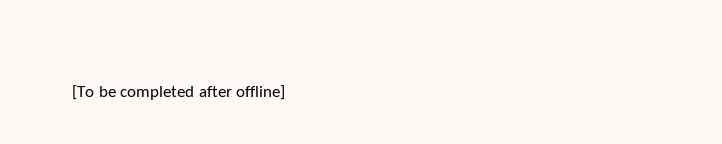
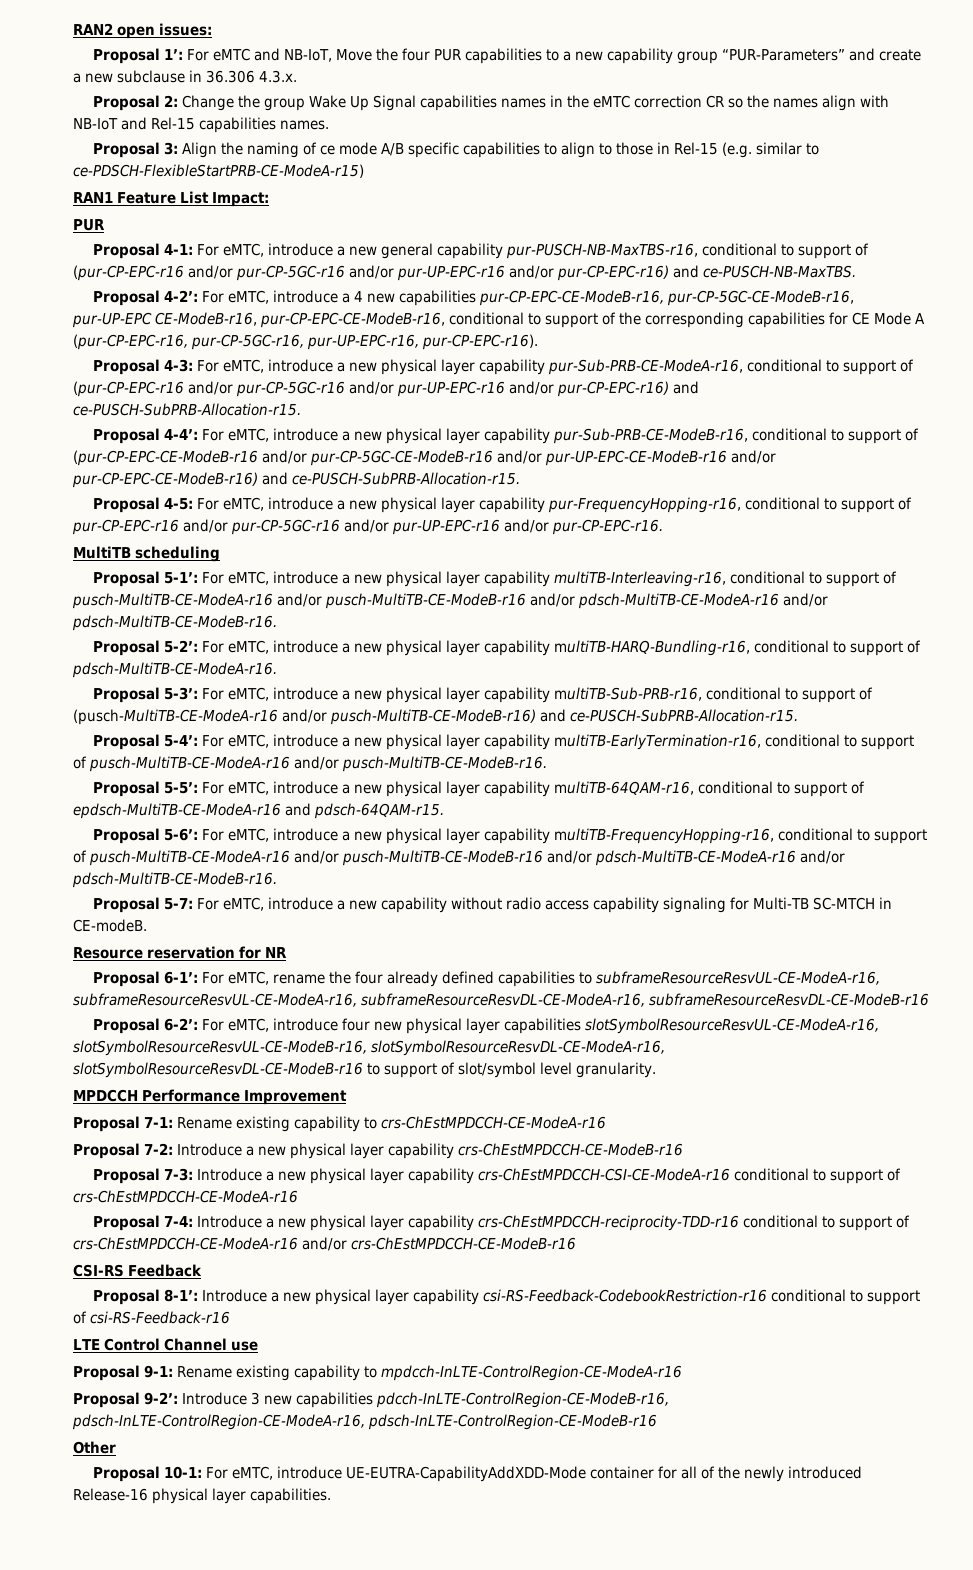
[72,85,286,100] [To be completed after offline] -> [73,23,212,39] [93,48,922,64] [73,70,297,83] [93,95,890,111] [73,117,329,133] [93,142,820,158] [73,164,364,178] [73,191,269,207] [73,219,105,231] [93,243,870,259] [73,265,856,281] [93,290,855,306] [72,312,925,328] [73,334,538,350] [93,359,915,375] [73,381,699,397] [73,403,301,416] [93,428,920,444] [73,450,776,466] [72,472,520,488] [93,497,913,513] [72,519,663,535] [73,546,220,562] [93,571,898,587] [72,593,828,609] [72,615,277,631] [93,640,922,656] [72,662,277,678] [93,687,874,703] [73,709,798,725] [93,734,915,750] [73,756,547,772] [93,781,866,797] [73,803,444,819] [93,828,928,844] [73,850,845,866] [72,872,277,888] [93,897,893,913] [73,919,147,932] [73,946,287,959] [93,971,881,987] [73,993,929,1007] [93,1018,880,1034] [73,1040,665,1056] [73,1062,656,1078] [73,1089,347,1105] [73,1116,606,1132] [73,1143,683,1159] [93,1168,902,1184] [73,1190,298,1203] [93,1215,911,1231] [73,1237,576,1251] [73,1264,202,1277] [93,1289,921,1305] [73,1311,230,1324] [73,1338,258,1351] [73,1365,682,1381] [73,1392,669,1408] [72,1414,657,1430] [73,1441,116,1454] [93,1466,863,1482] [73,1488,331,1504] RAN2 open issues: // Proposal 1’: For eMTC and NB-IoT, Move the four PUR capabilities to a new capability group “PUR-Parameters” and create a new subclause in 36.306 4.3.x. // Proposal 2: Change the group Wake Up Signal capabilities names in the eMTC correction CR so the names align with NB-IoT and Rel-15 capabilities names. // Proposal 3: Align the naming of ce mode A/B specific capabilities to align to those in Rel-15 (e.g. similar to ce-PDSCH-FlexibleStartPRB-CE-ModeA-r15) // RAN1 Feature List Impact: // PUR // Proposal 4-1: For eMTC, introduce a new general capability pur-PUSCH-NB-MaxTBS-r16, conditional to support of (pur-CP-EPC-r16 and/or pur-CP-5GC-r16 and/or pur-UP-EPC-r16 and/or pur-CP-EPC-r16) and ce-PUSCH-NB-MaxTBS. // Proposal 4-2’: For eMTC, introduce a 4 new capabilities pur-CP-EPC-CE-ModeB-r16, pur-CP-5GC-CE-ModeB-r16, pur-UP-EPC CE-ModeB-r16, pur-CP-EPC-CE-ModeB-r16, conditional to support of the corresponding capabilities for CE Mode A (pur-CP-EPC-r16, pur-CP-5GC-r16, pur-UP-EPC-r16, pur-CP-EPC-r16). // Proposal 4-3: For eMTC, introduce a new physical layer capability pur-Sub-PRB-CE-ModeA-r16, conditional to support of (pur-CP-EPC-r16 and/or pur-CP-5GC-r16 and/or pur-UP-EPC-r16 and/or pur-CP-EPC-r16) and ce-PUSCH-SubPRB-Allocation-r15. // Proposal 4-4’: For eMTC, introduce a new physical layer capability pur-Sub-PRB-CE-ModeB-r16, conditional to support of (pur-CP-EPC-CE-ModeB-r16 and/or pur-CP-5GC-CE-ModeB-r16 and/or pur-UP-EPC-CE-ModeB-r16 and/or pur-CP-EPC-CE-ModeB-r16) and ce-PUSCH-SubPRB-Allocation-r15. // Proposal 4-5: For eMTC, introduce a new physical layer capability pur-FrequencyHopping-r16, conditional to support of pur-CP-EPC-r16 and/or pur-CP-5GC-r16 and/or pur-UP-EPC-r16 and/or pur-CP-EPC-r16. // MultiTB scheduling // Proposal 5-1’: For eMTC, introduce a new physical layer capability multiTB-Interleaving-r16, conditional to support of pusch-MultiTB-CE-ModeA-r16 and/or pusch-MultiTB-CE-ModeB-r16 and/or pdsch-MultiTB-CE-ModeA-r16 and/or pdsch-MultiTB-CE-ModeB-r16. // Proposal 5-2’: For eMTC, introduce a new physical layer capability multiTB-HARQ-Bundling-r16, conditional to support of pdsch-MultiTB-CE-ModeA-r16. // Proposal 5-3’: For eMTC, introduce a new physical layer capability multiTB-Sub-PRB-r16, conditional to support of (pusch-MultiTB-CE-ModeA-r16 and/or pusch-MultiTB-CE-ModeB-r16) and ce-PUSCH-SubPRB-Allocation-r15. // Proposal 5-4’: For eMTC, introduce a new physical layer capability multiTB-EarlyTermination-r16, conditional to support of pusch-MultiTB-CE-ModeA-r16 and/or pusch-MultiTB-CE-ModeB-r16. // Proposal 5-5’: For eMTC, introduce a new physical layer capability multiTB-64QAM-r16, conditional to support of epdsch-MultiTB-CE-ModeA-r16 and pdsch-64QAM-r15. // Proposal 5-6’: For eMTC, introduce a new physical layer capability multiTB-FrequencyHopping-r16, conditional to support of pusch-MultiTB-CE-ModeA-r16 and/or pusch-MultiTB-CE-ModeB-r16 and/or pdsch-MultiTB-CE-ModeA-r16 and/or pdsch-MultiTB-CE-ModeB-r16. // Proposal 5-7: For eMTC, introduce a new capability without radio access capability signaling for Multi-TB SC-MTCH in CE-modeB. // Resource reservation for NR // Proposal 6-1’: For eMTC, rename the four already defined capabilities to subframeResourceResvUL-CE-ModeA-r16, subframeResourceResvUL-CE-ModeA-r16, subframeResourceResvDL-CE-ModeA-r16, subframeResourceResvDL-CE-ModeB-r16 // Proposal 6-2’: For eMTC, introduce four new physical layer capabilities slotSymbolResourceResvUL-CE-ModeA-r16, slotSymbolResourceResvUL-CE-ModeB-r16, slotSymbolResourceResvDL-CE-ModeA-r16, slotSymbolResourceResvDL-CE-ModeB-r16 to support of slot/symbol level granularity. // MPDCCH Performance Improvement // Proposal 7-1: Rename existing capability to crs-ChEstMPDCCH-CE-ModeA-r16 // Proposal 7-2: Introduce a new physical layer capability crs-ChEstMPDCCH-CE-ModeB-r16 // Proposal 7-3: Introduce a new physical layer capability crs-ChEstMPDCCH-CSI-CE-ModeA-r16 conditional to support of crs-ChEstMPDCCH-CE-ModeA-r16 // Proposal 7-4: Introduce a new physical layer capability crs-ChEstMPDCCH-reciprocity-TDD-r16 conditional to support of crs-ChEstMPDCCH-CE-ModeA-r16 and/or crs-ChEstMPDCCH-CE-ModeB-r16 // CSI-RS Feedback // Proposal 8-1’: Introduce a new physical layer capability csi-RS-Feedback-CodebookRestriction-r16 conditional to support of csi-RS-Feedback-r16 // LTE Control Channel use // Proposal 9-1: Rename existing capability to mpdcch-InLTE-ControlRegion-CE-ModeA-r16 // Proposal 9-2’: Introduce 3 new capabilities pdcch-InLTE-ControlRegion-CE-ModeB-r16, pdsch-InLTE-ControlRegion-CE-ModeA-r16, pdsch-InLTE-ControlRegion-CE-ModeB-r16 // Other // Proposal 10-1: For eMTC, introduce UE-EUTRA-CapabilityAddXDD-Mode container for all of the newly introduced Release-16 physical layer capabilities.

